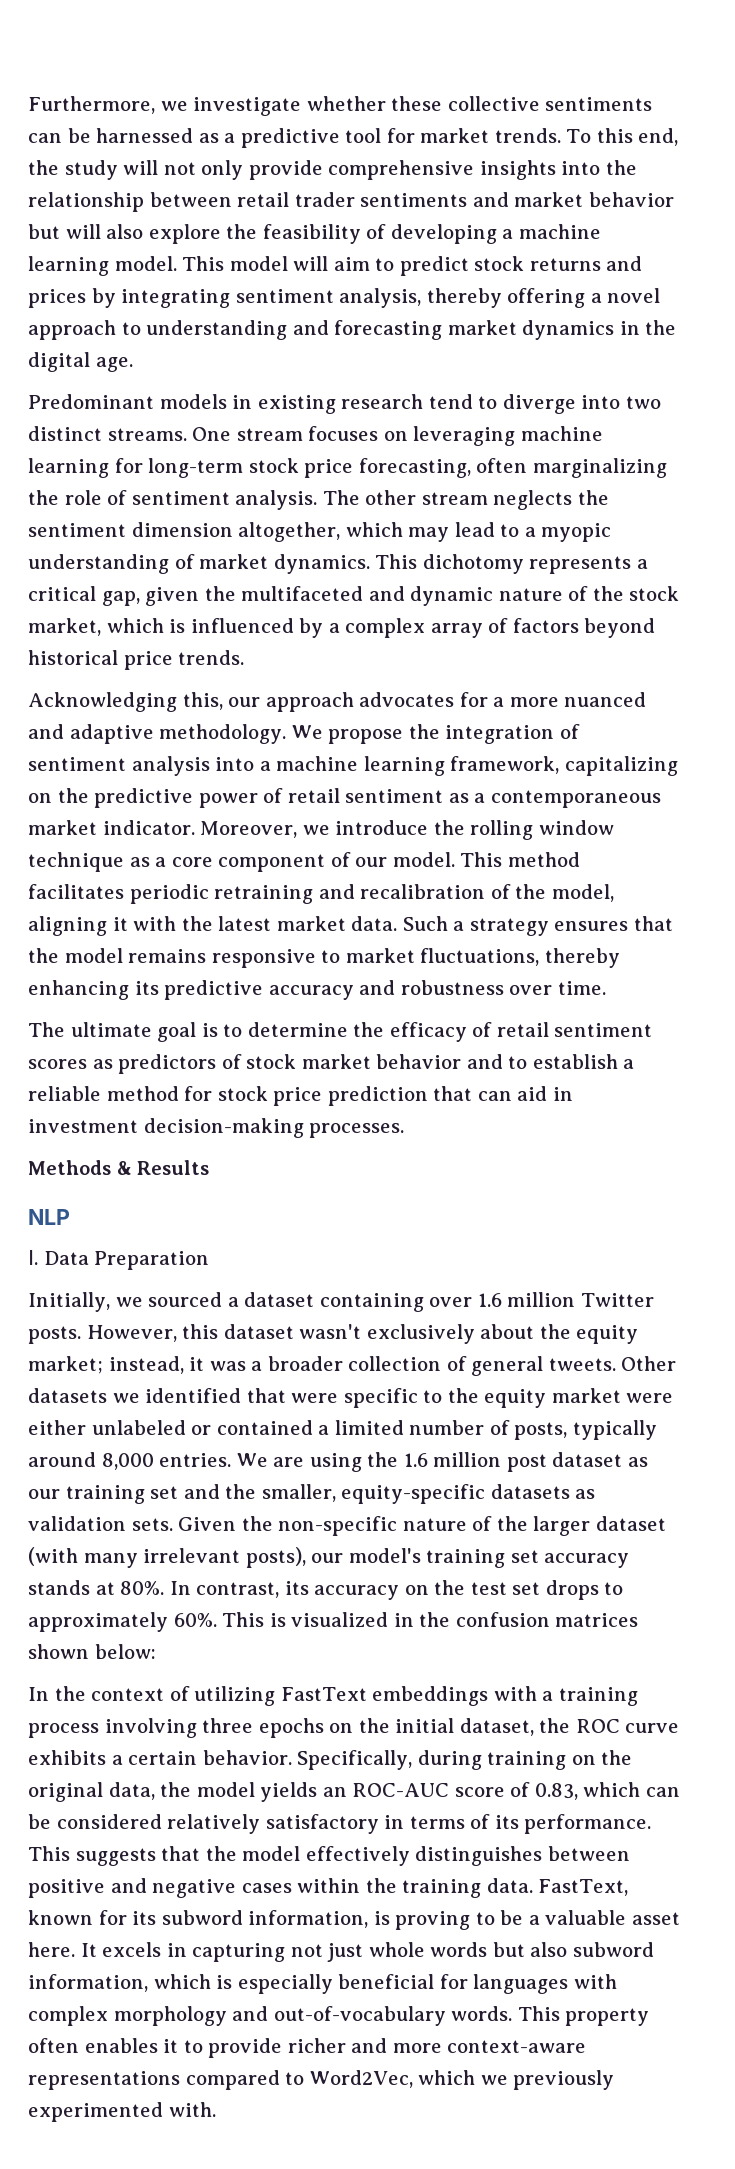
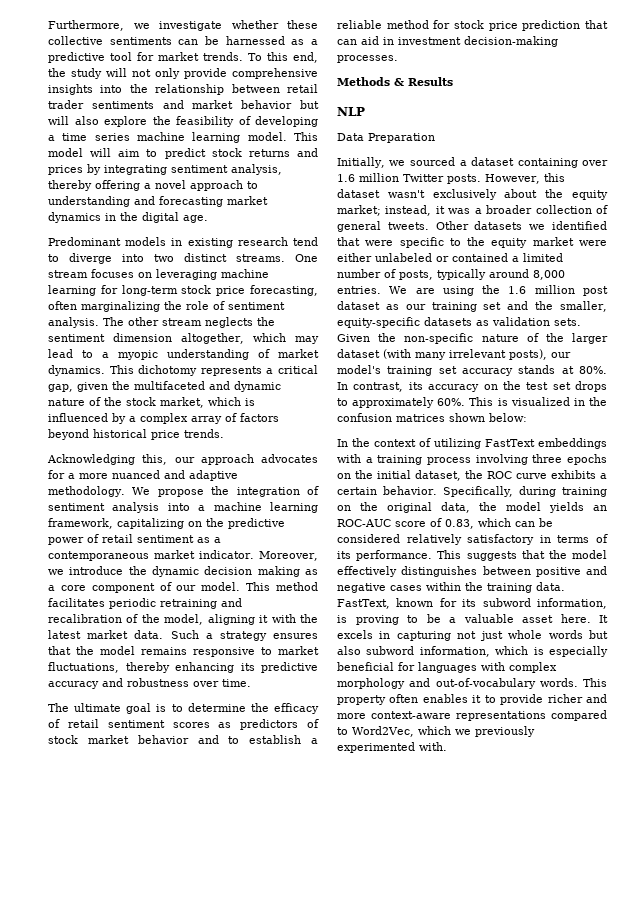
(514, 234) none -> [62,133,130,141] time series
[470,820,614,840] [28,852,124,872] rolling window technique -> [152,566,300,577] dynamic decision making
[28,1250,38,1265] Ⅰ. -> (365, 111) none

